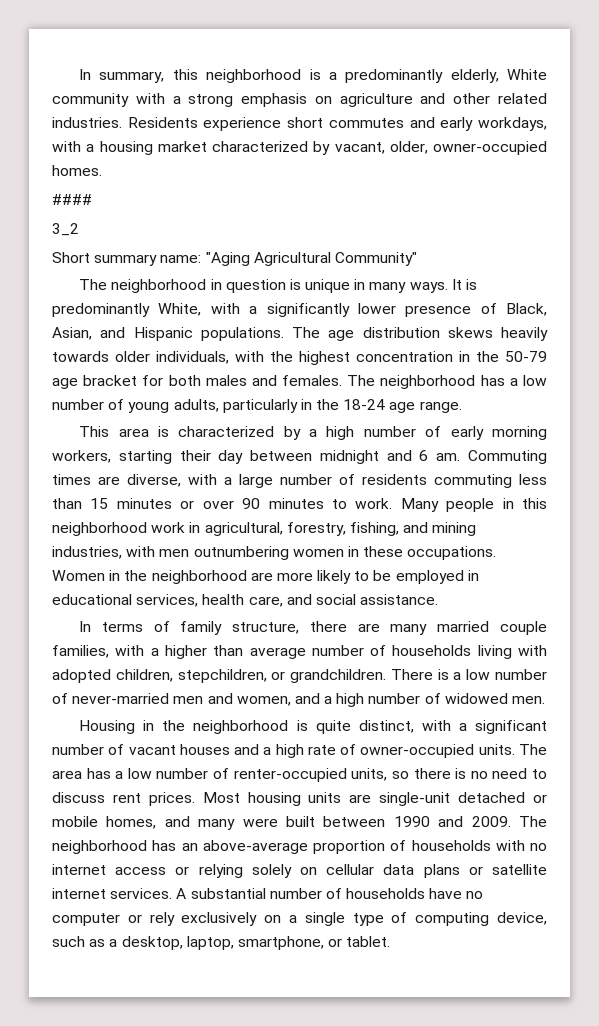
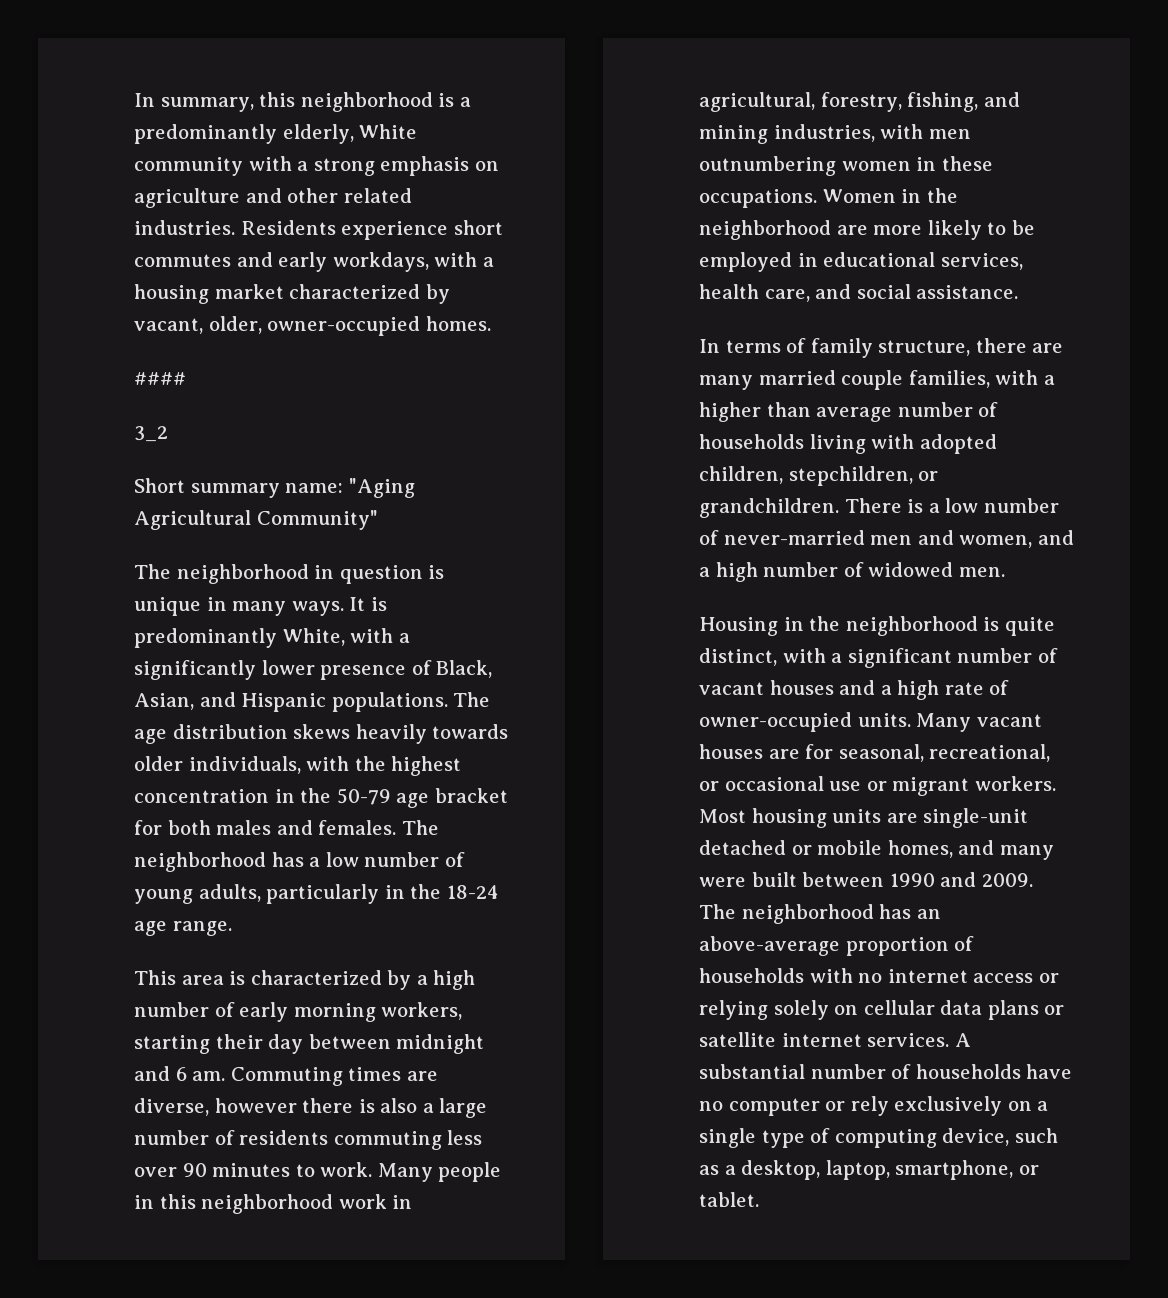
[188,474,217,485] with -> [214,1098,418,1113] however there is also
[52,498,195,509] than 15 minutes or -> (483, 1137) none
[519,744,547,755] [52,768,548,782] [52,792,195,806] The area has a low number of renter-occupied units, so there is no need to discuss rent prices. -> [916,713,1042,732] [699,744,1051,762] [699,776,1056,796] Many vacant houses are for seasonal, recreational, or occasional use or migrant workers.

